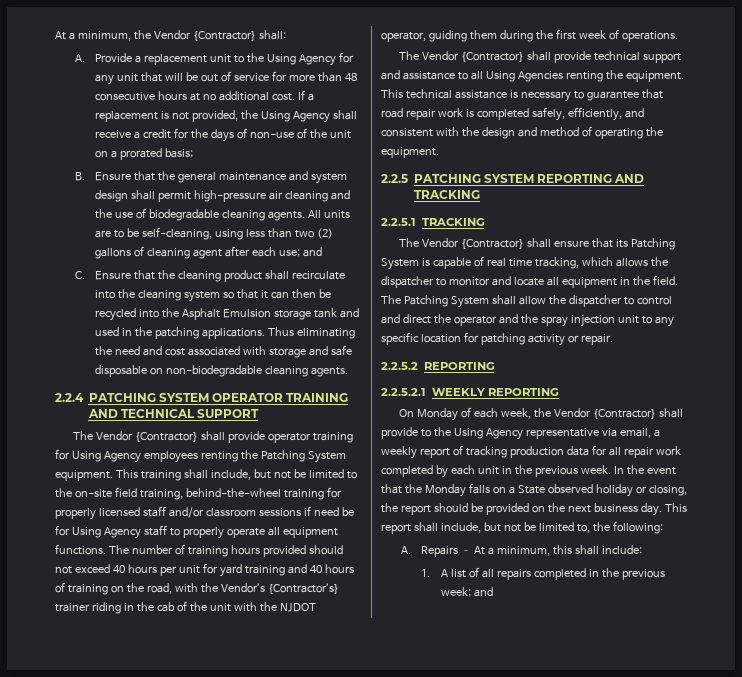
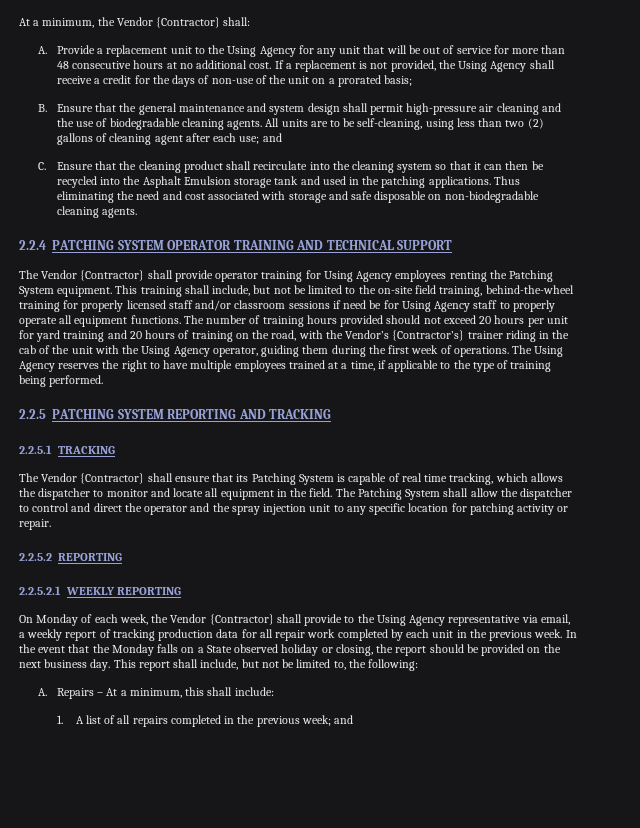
[112,565,125,573] 40 -> [479,316,492,324] 20
[309,565,322,573] 40 -> [129,331,142,339] 20
[279,603,316,612] NJDOT -> [141,346,210,357] Using Agency
[398,51,681,63] [381,70,684,82] [381,89,663,102] [381,107,644,121] [381,126,663,139] [381,147,439,158] // The Vendor {Contractor} shall provide technical support and assistance to all Using Agencies renting the equipment. This technical assistance is necessary to guarantee that road repair work is completed safely, efficiently, and consistent with the design and method of operating the equipment. -> [512,345,564,357] [19,360,552,372] [19,375,104,387] The Using Agency reserves the right to have multiple employees trained at a time, if applicable to the type of training being performed.

